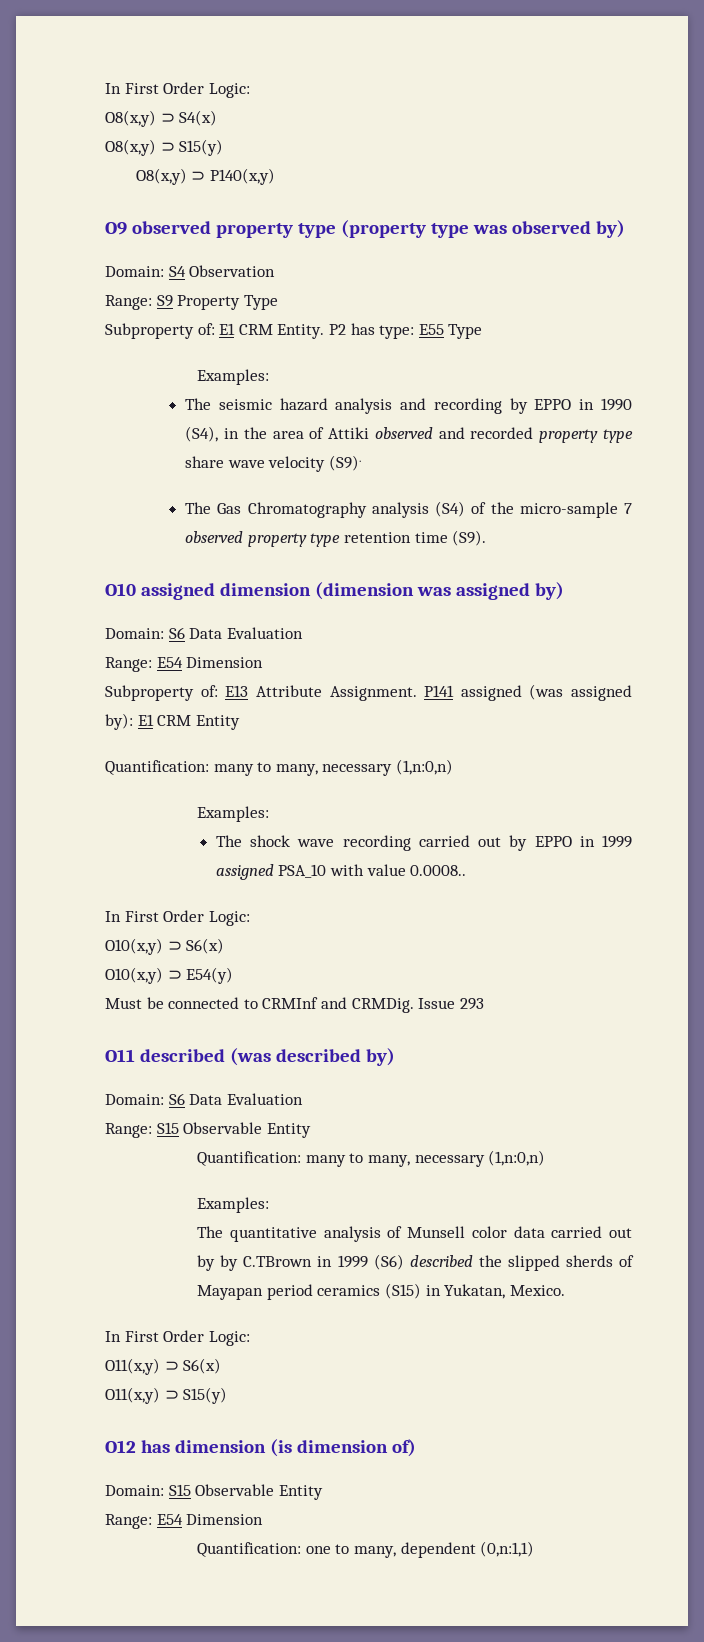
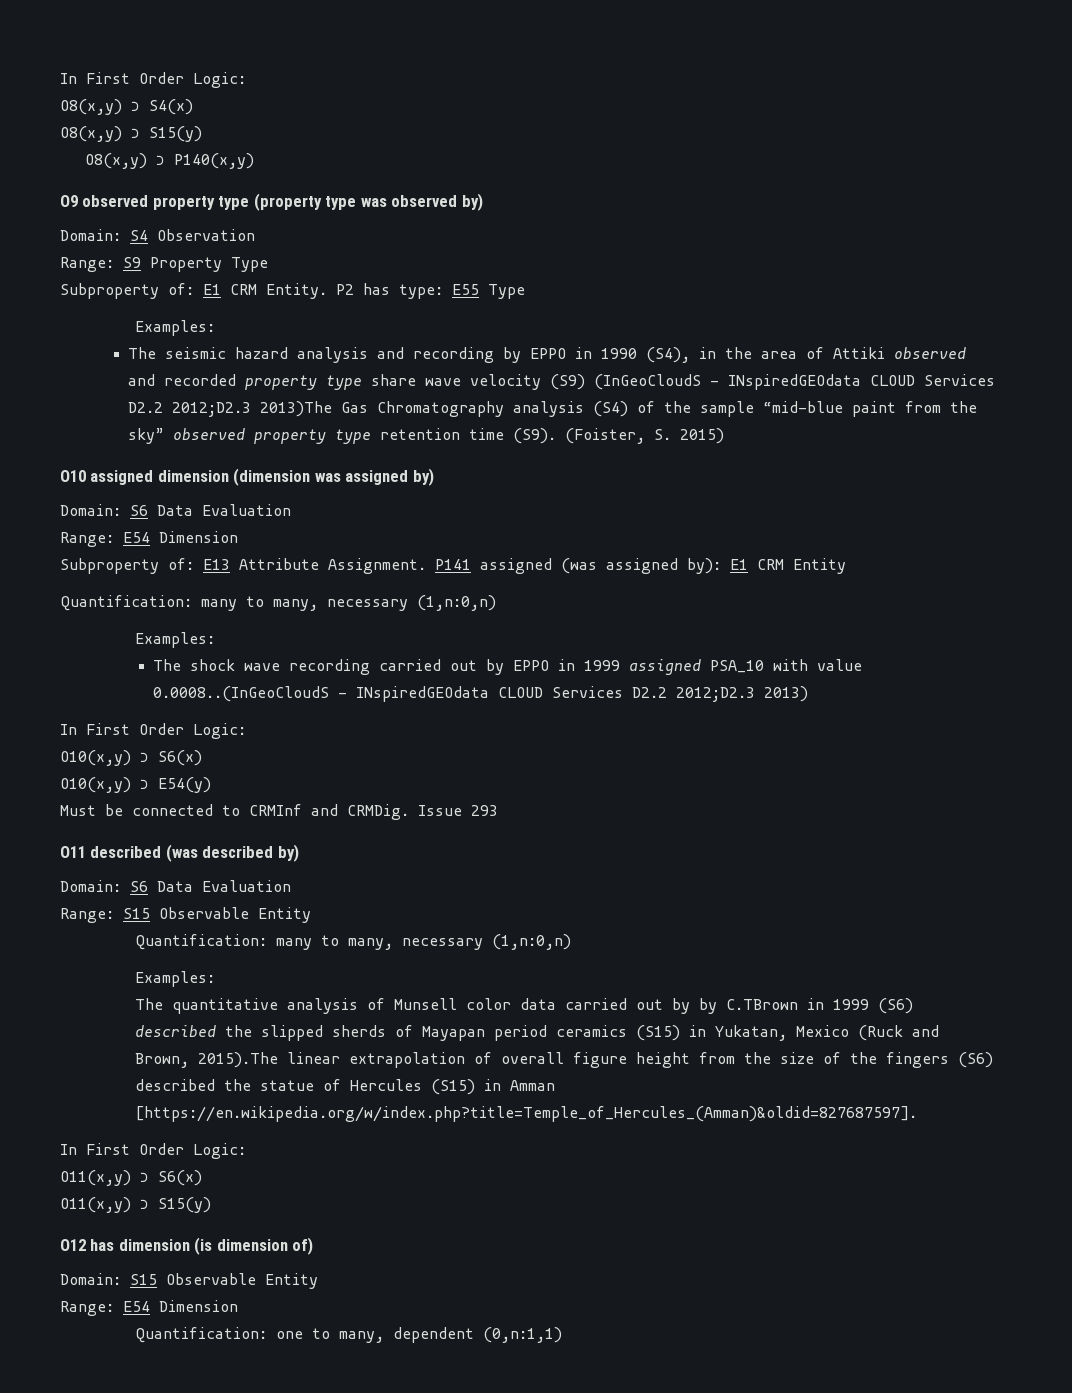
[328,455,361,471] [185,502,212,514] (S9). // The -> [549,374,995,390] [127,401,332,417] (S9) (InGeoCloudS - INspiredGEOdata CLOUD Services D2.2 2012;D2.3 2013)The
[519,502,633,518] micro-sample 7 -> [699,401,977,417] [127,428,164,444] sample “mid-blue paint from the sky”
(487, 538) none -> [564,428,724,444] (Foister, S. 2015)
[410,865,467,876] 0.0008.. -> [153,686,809,702] 0.0008..(InGeoCloudS - INspiredGEOdata CLOUD Services D2.2 2012;D2.3 2013)
[509,1285,565,1296] Mexico. -> [796,1025,940,1041] [135,1052,994,1068] [135,1079,556,1095] [135,1106,918,1122] Mexico (Ruck and Brown, 2015).The linear extrapolation of overall figure height from the size of the fingers (S6) described the statue of Hercules (S15) in Amman [https://en.wikipedia.org/w/index.php?title=Temple_of_Hercules_(Amman)&oldid=827687597].

